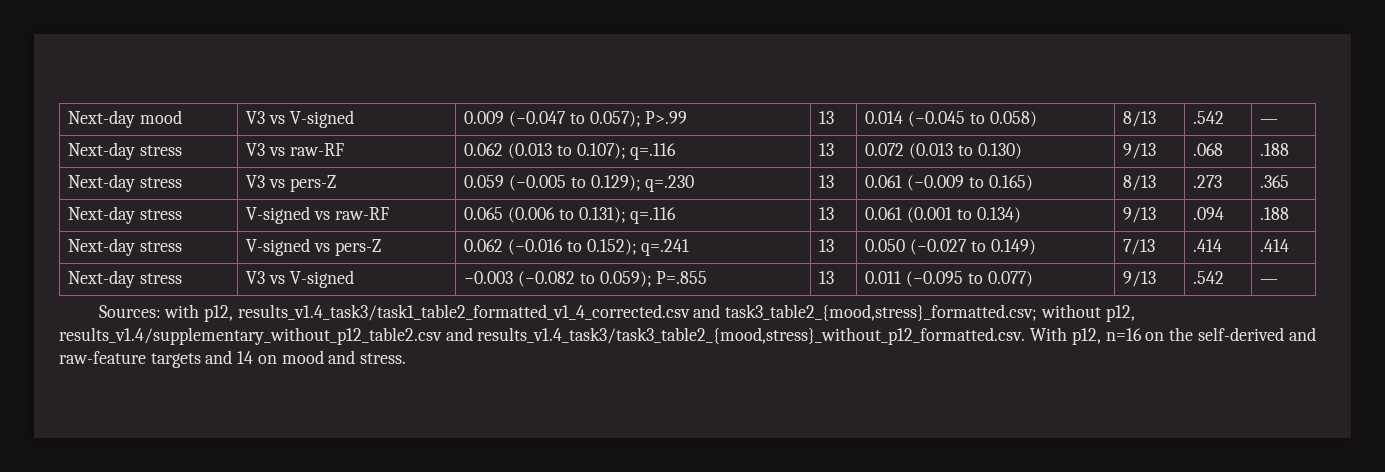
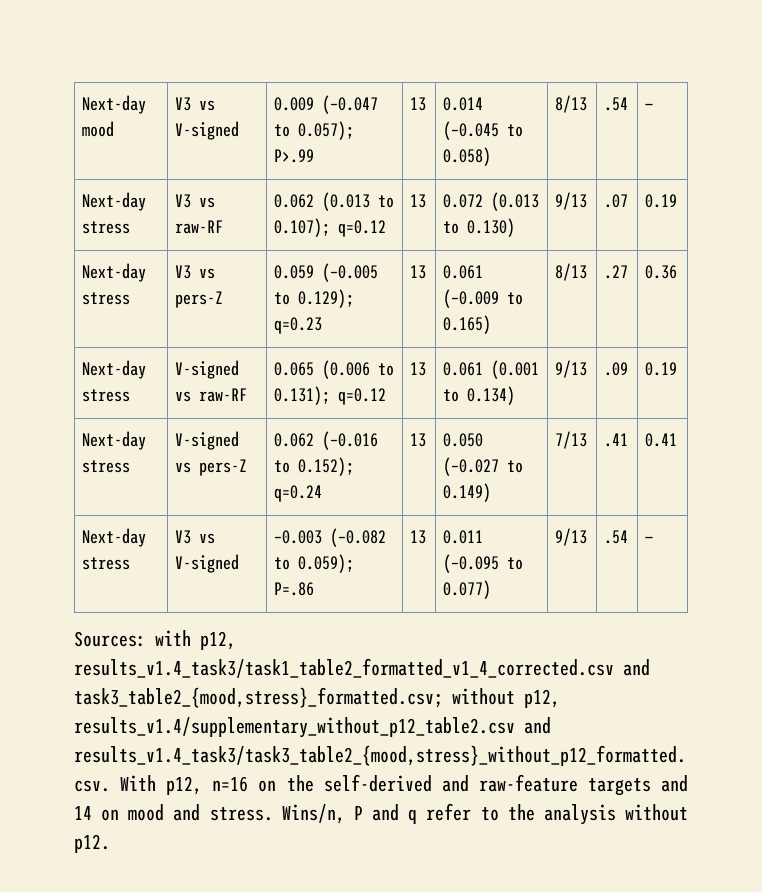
[1193,111,1225,124] .542 -> [604,97,629,111] .54
[630,143,677,160] q=.116 -> [338,220,387,237] q=0.12
[1193,143,1224,156] [1260,143,1290,156] .068 | .188 -> [604,194,629,208] [645,194,678,208] .07 | 0.19
[645,175,695,192] q=.230 -> [274,317,323,334] q=0.23
[1193,175,1223,188] [1260,175,1290,188] .273 | .365 -> [604,265,629,279] [645,265,678,279] .27 | 0.36
[630,207,677,224] q=.116 -> [338,388,387,405] q=0.12
[1193,207,1225,220] [1260,207,1290,220] .094 | .188 -> [604,362,629,376] [645,362,678,376] .09 | 0.19
[641,239,690,256] q=.241 -> [274,485,323,502] q=0.24
[1193,239,1223,252] [1260,239,1290,252] .414 | .414 -> [604,433,629,447] [645,433,678,447] .41 | 0.41
[656,271,708,284] P=.855 -> [274,582,315,596] P=.86
[1193,271,1225,284] .542 -> [604,530,629,544] .54
(407, 358) none -> [281,803,688,825] [74,834,110,853] Wins/n, P and q refer to the analysis without p12.

